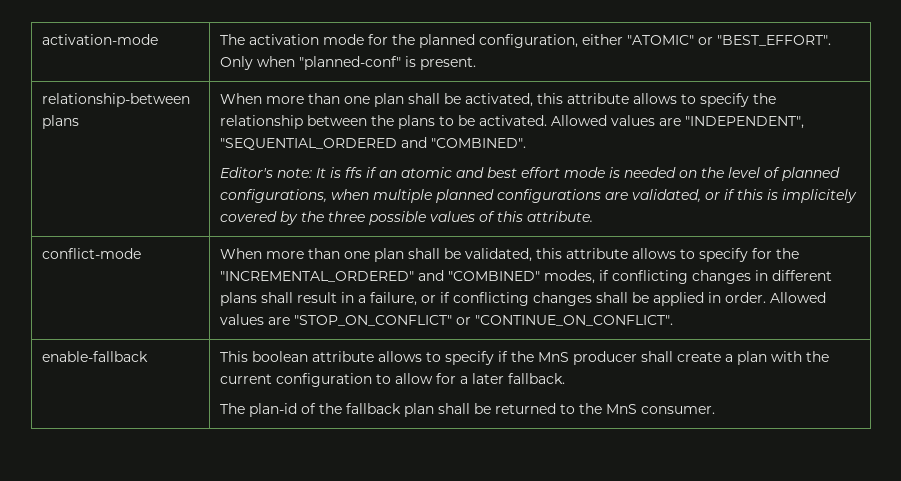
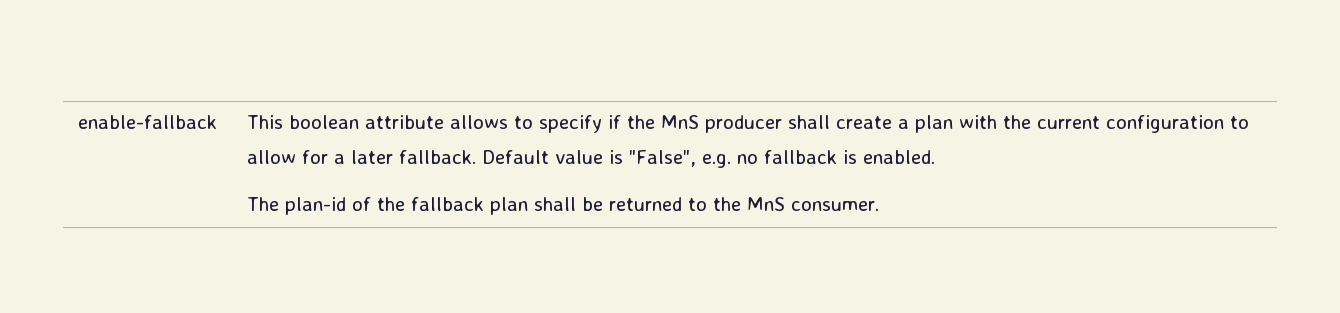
[41,34,158,45] [219,34,831,48] [219,56,476,70] [41,93,190,107] [41,115,79,129] [219,93,776,107] [219,115,804,129] [219,137,526,150] [219,167,840,181] [219,189,857,203] [219,211,593,225] [41,248,141,259] [219,248,799,262] [219,270,832,284] [219,292,826,306] [219,314,673,326] activation-mode | The activation mode for the planned configuration, either "ATOMIC" or "BEST_EFFORT". Only when "planned-conf" is present. // relationship-between plans | When more than one plan shall be activated, this attribute allows to specify the relationship between the plans to be activated. Allowed values are "INDEPENDENT", "SEQUENTIAL_ORDERED and "COMBINED". // Editor's note: It is ffs if an atomic and best effort mode is needed on the level of planned configurations, when multiple planned configurations are validated, or if this is implicitely covered by the three possible values of this attribute. // conflict-mode | When more than one plan shall be validated, this attribute allows to specify for the "INCREMENTAL_ORDERED" and "COMBINED" modes, if conflicting changes in different plans shall result in a failure, or if conflicting changes shall be applied in order. Allowed values are "STOP_ON_CONFLICT" or "CONTINUE_ON_CONFLICT". // -> (77, 122) none
(565, 378) none -> [481,150,935,168] Default value is "False", e.g. no fallback is enabled.

